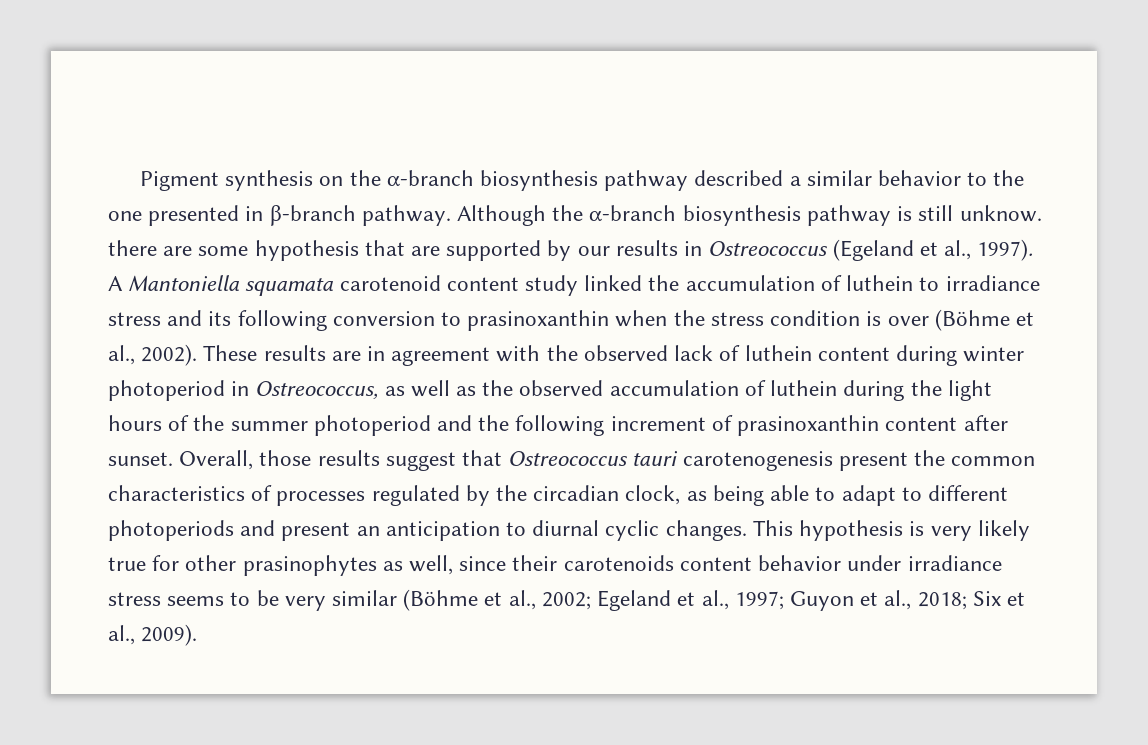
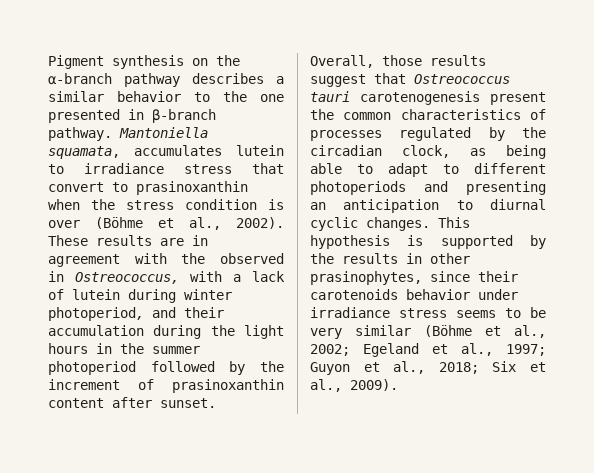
[479,170,784,191] biosynthesis pathway described -> [124,73,264,87] pathway describes
[457,205,1042,226] [108,239,1034,261] [108,275,1040,296] [108,310,435,331] Although the α-branch biosynthesis pathway is still unknow. there are some hypothesis that are supported by our results in Ostreococcus (Egeland et al., 1997). A Mantoniella squamata carotenoid content study linked the accumulation of luthein to irradiance stress and its following conversion -> [119,127,208,138] [48,145,284,159] [48,163,284,174] [48,182,104,192] Mantoniella squamata, accumulates lutein to irradiance stress that convert
[674,345,1025,366] [108,380,838,401] lack of luthein content during winter photoperiod in Ostreococcus, as well as the observed accumulation of luthein -> [48,271,285,284] [48,289,232,303] [48,307,224,321] [48,325,144,336] in Ostreococcus, with a lack of lutein during winter photoperiod, and their accumulation
[168,415,190,431] of -> [96,343,112,354] in
[437,415,605,436] and the following -> [150,361,284,375] followed by the
[281,522,351,541] present -> [466,181,546,195] presenting
[930,520,1030,541] [108,555,454,576] very likely true for other prasinophytes as well, -> [440,235,546,249] [310,253,470,264] [310,271,422,285] supported by the results in other prasinophytes,
[679,557,752,571] content -> (398, 294) none

